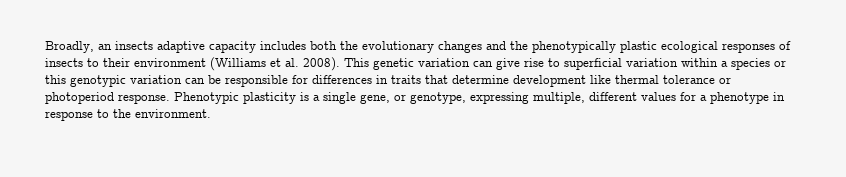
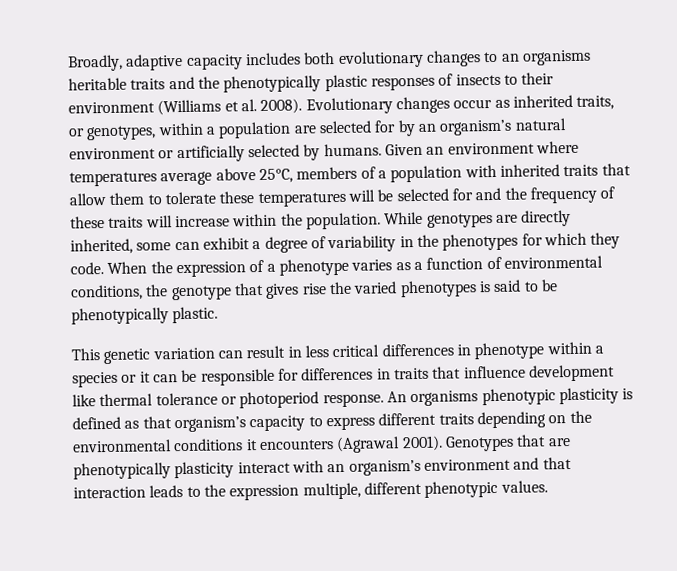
[98,41,153,50] an insects -> (123, 63) none
[340,41,358,50] the -> (336, 58) none
(482, 47) none -> [483,49,591,66] [68,77,166,91] to an organisms heritable traits
[661,41,718,53] ecological -> (368, 83) none
[344,58,678,70] This genetic variation can give rise to superficial variation -> [305,94,615,115] [68,118,567,141] [69,140,579,163] [69,163,631,187] [69,186,616,208] [70,209,572,230] [70,232,621,255] [70,255,603,278] [70,279,558,301] [71,306,219,325] [71,342,545,365] Evolutionary changes occur as inherited traits, or genotypes, within a population are selected for by an organism’s natural environment or artificially selected by humans. Given an environment where temperatures average above 25°C, members of a population with inherited traits that allow them to tolerate these temperatures will be selected for and the frequency of these traits will increase within the population. While genotypes are directly inherited, some can exhibit a degree of variability in the phenotypes for which they code. When the expression of a phenotype varies as a function of environmental conditions, the genotype that gives rise the varied phenotypes is said to be phenotypically plastic. // This genetic variation can result in less critical differences in phenotype
[45,75,182,87] this genotypic variation -> [139,371,151,383] it
[452,75,509,84] determine -> [463,365,526,379] influence
[174,92,785,104] [45,109,211,121] Phenotypic plasticity is a single gene, or genotype, expressing multiple, different values for a phenotype in response to the environment. -> [386,387,634,407] [72,410,592,433] [72,434,571,454] [73,457,572,480] [73,480,548,501] An organisms phenotypic plasticity is defined as that organism’s capacity to express different traits depending on the environmental conditions it encounters (Agrawal 2001). Genotypes that are phenotypically plasticity interact with an organism’s environment and that interaction leads to the expression multiple, different phenotypic values.

